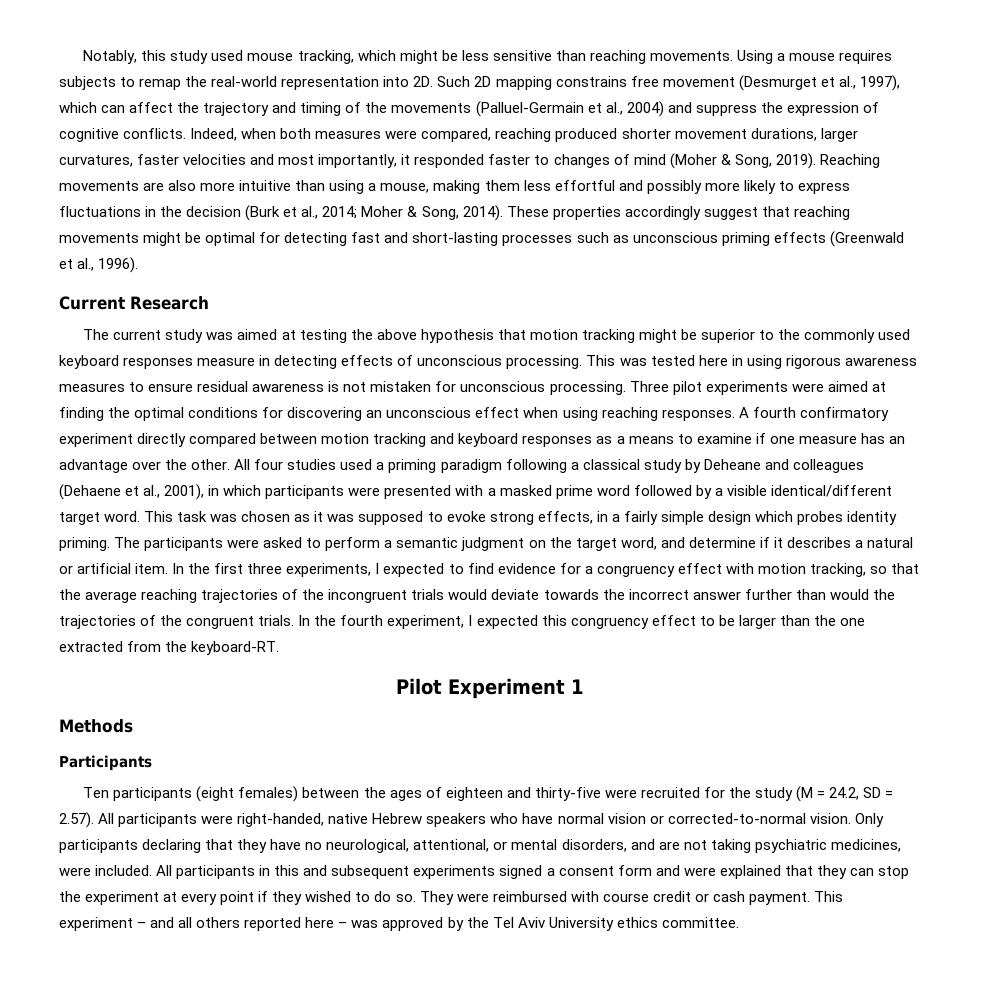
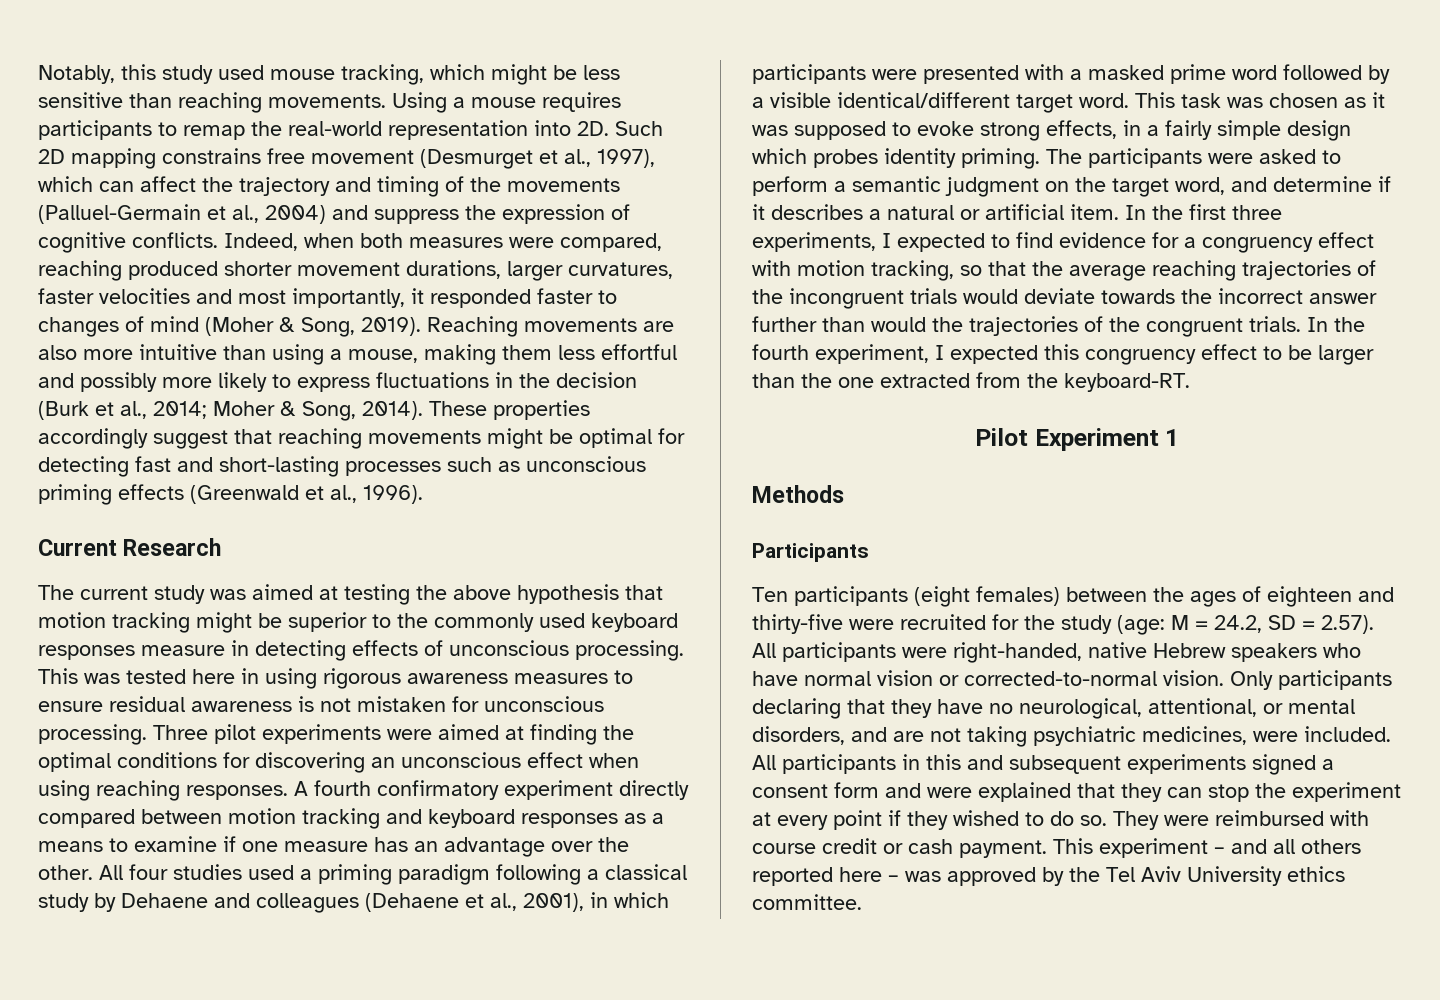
[59,76,116,90] subjects -> [38,120,152,140] participants
[703,459,761,470] Deheane -> [121,893,208,908] Dehaene
[796,786,814,802] (M -> [1117,615,1189,635] (age: M

